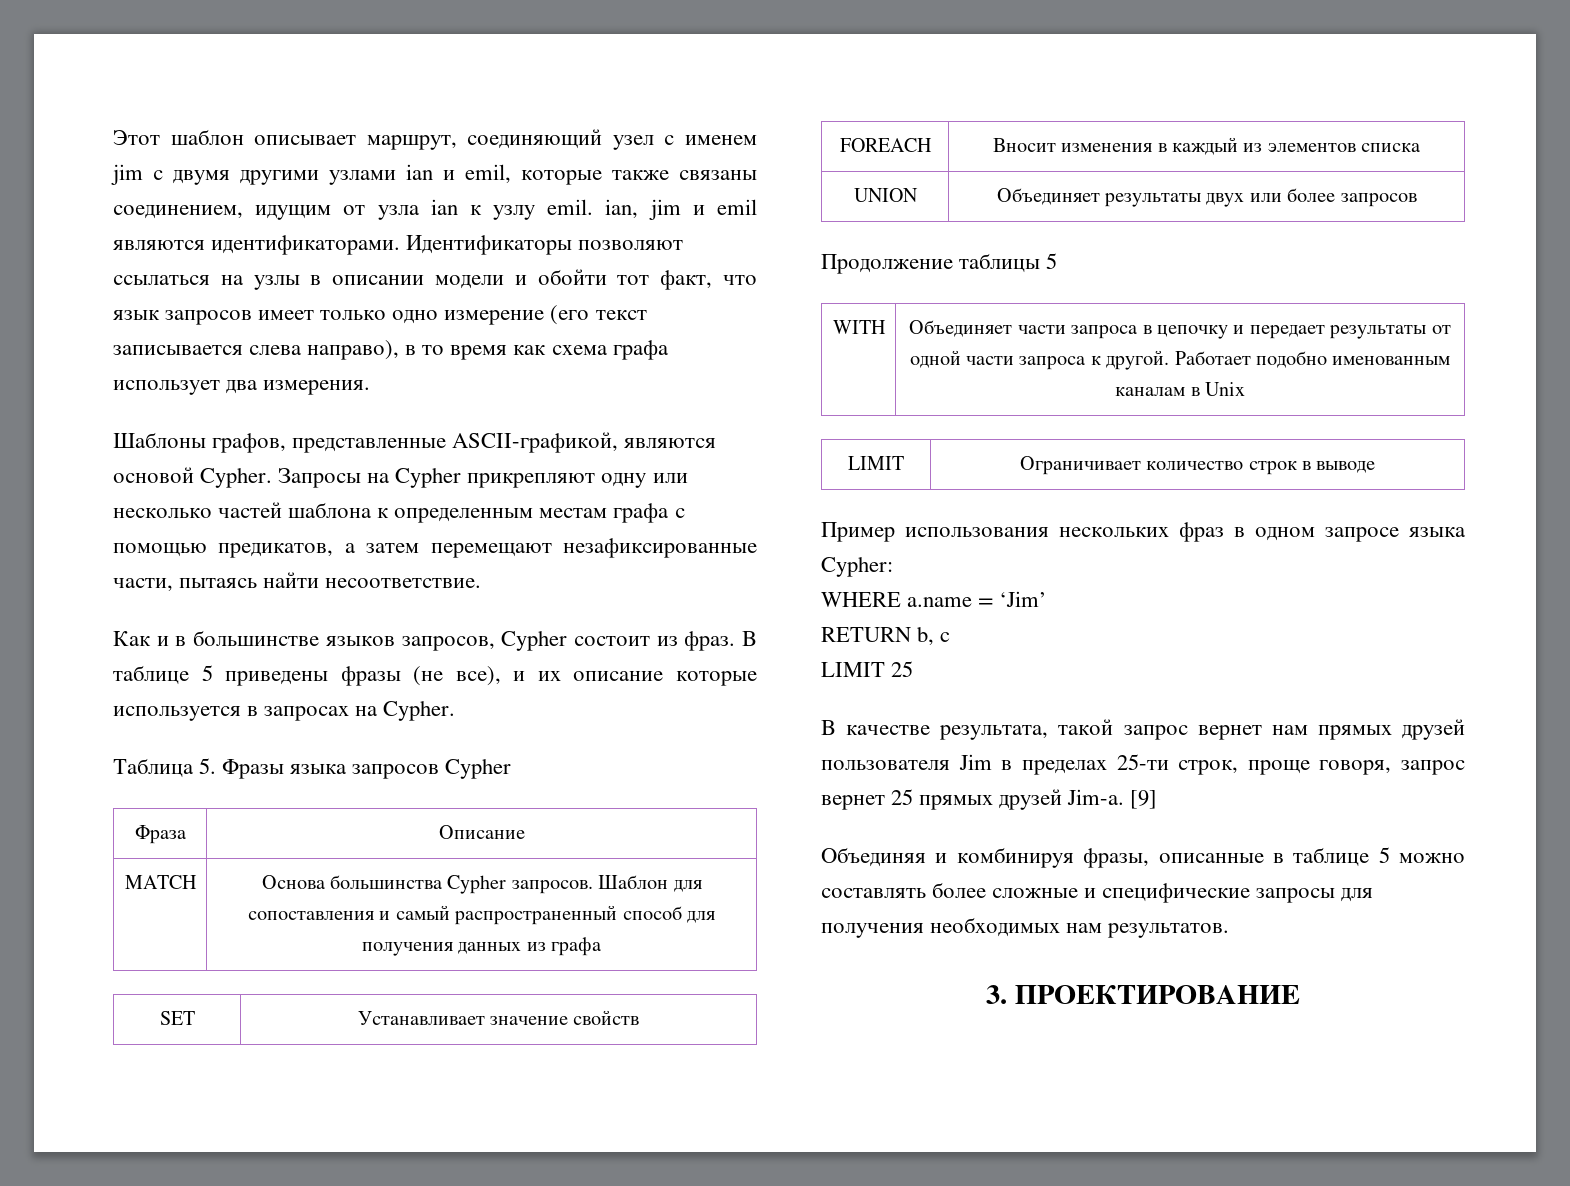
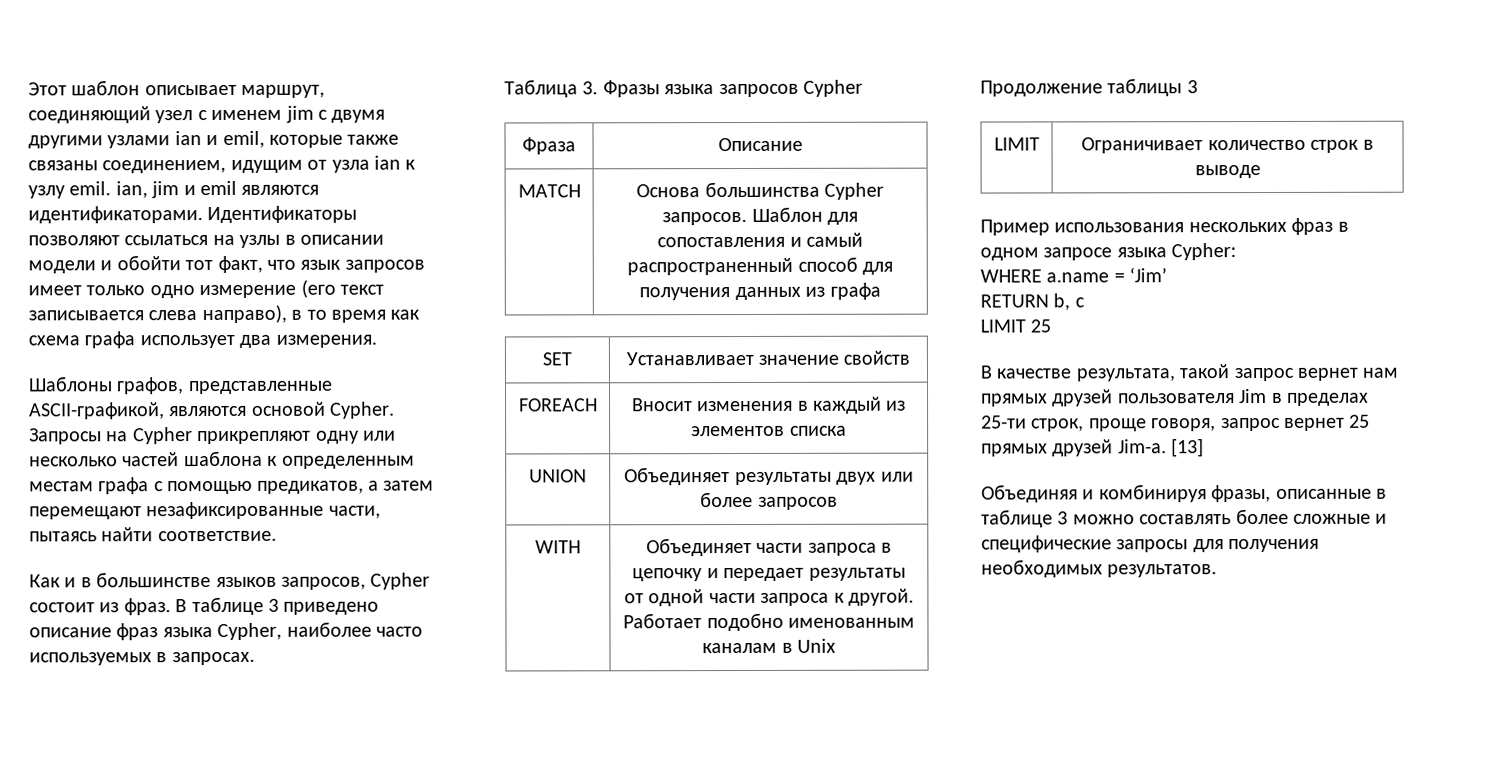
[325,578,482,588] несоответствие. -> [157,530,277,542] соответствие.
[201,665,757,686] [113,700,456,721] 5 приведены фразы (не все), и их описание которые используется в запросах на Cypher. -> [268,598,380,615] [29,621,423,641] [29,651,255,666] 3 приведено описание фраз языка Cypher, наиболее часто используемых в запросах.
[199,758,217,774] 5. -> [582,81,599,95] 3.
[821,253,1058,274] // Продолжение таблицы 5 -> (838, 503) none
(1245, 389) none -> [980,78,1198,97] // Продолжение таблицы 3
[1130,790,1158,809] [9] -> [1171,438,1205,458] [13]
[1378,847,1390,863] 5 -> [1057,511,1069,525] 3
[1066,923,1103,933] нам -> (1103, 568) none
[986,985,1300,1004] // 3. ПРОЕКТИРОВАНИЕ -> (1218, 571) none

